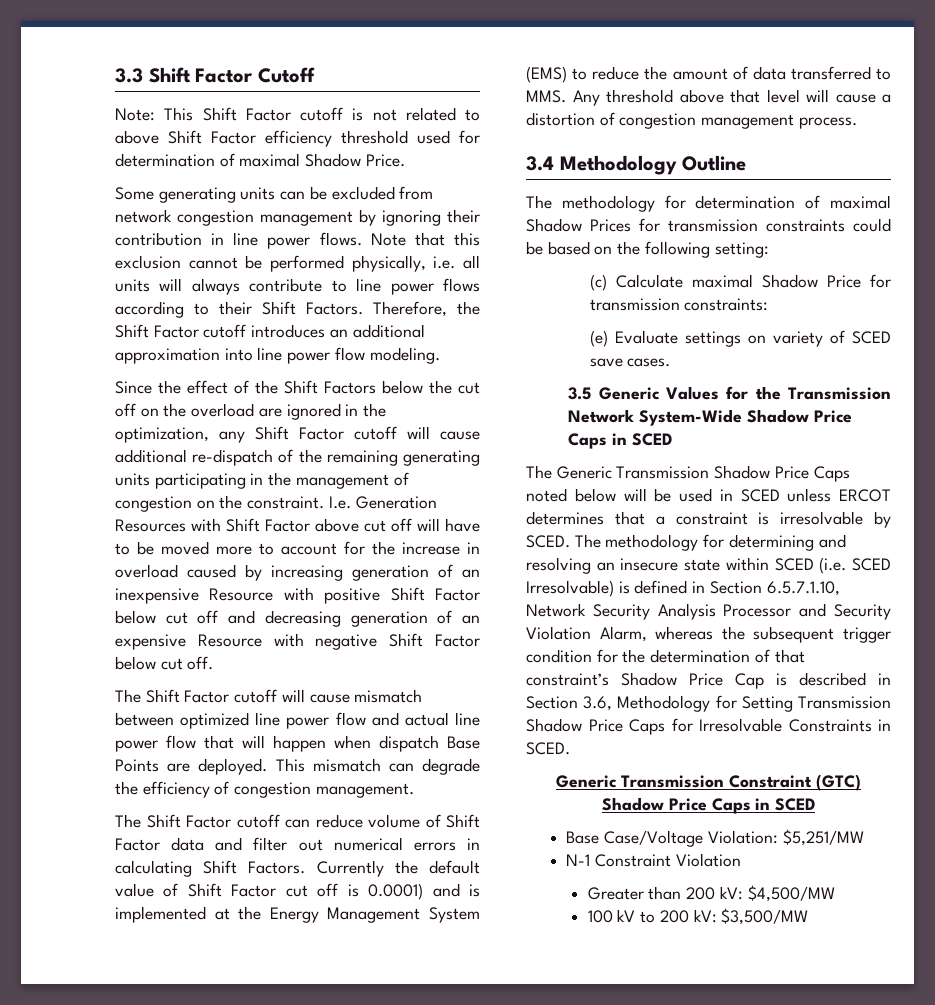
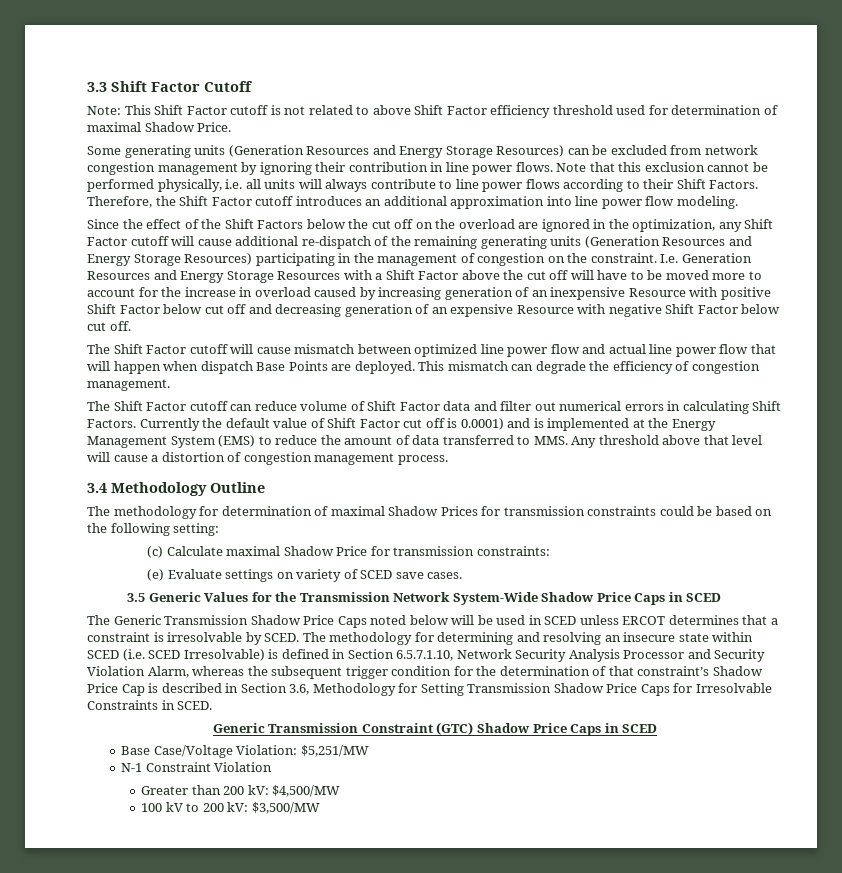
(276, 193) none -> [228,145,565,158] (Generation Resources and Energy Storage Resources)
(150, 479) none -> [584,236,752,248] [87,253,253,266] (Generation Resources and Energy Storage Resources)
[191,518,221,532] with -> [153,270,383,283] and Energy Storage Resources with a
(359, 525) none -> [503,270,524,280] the

